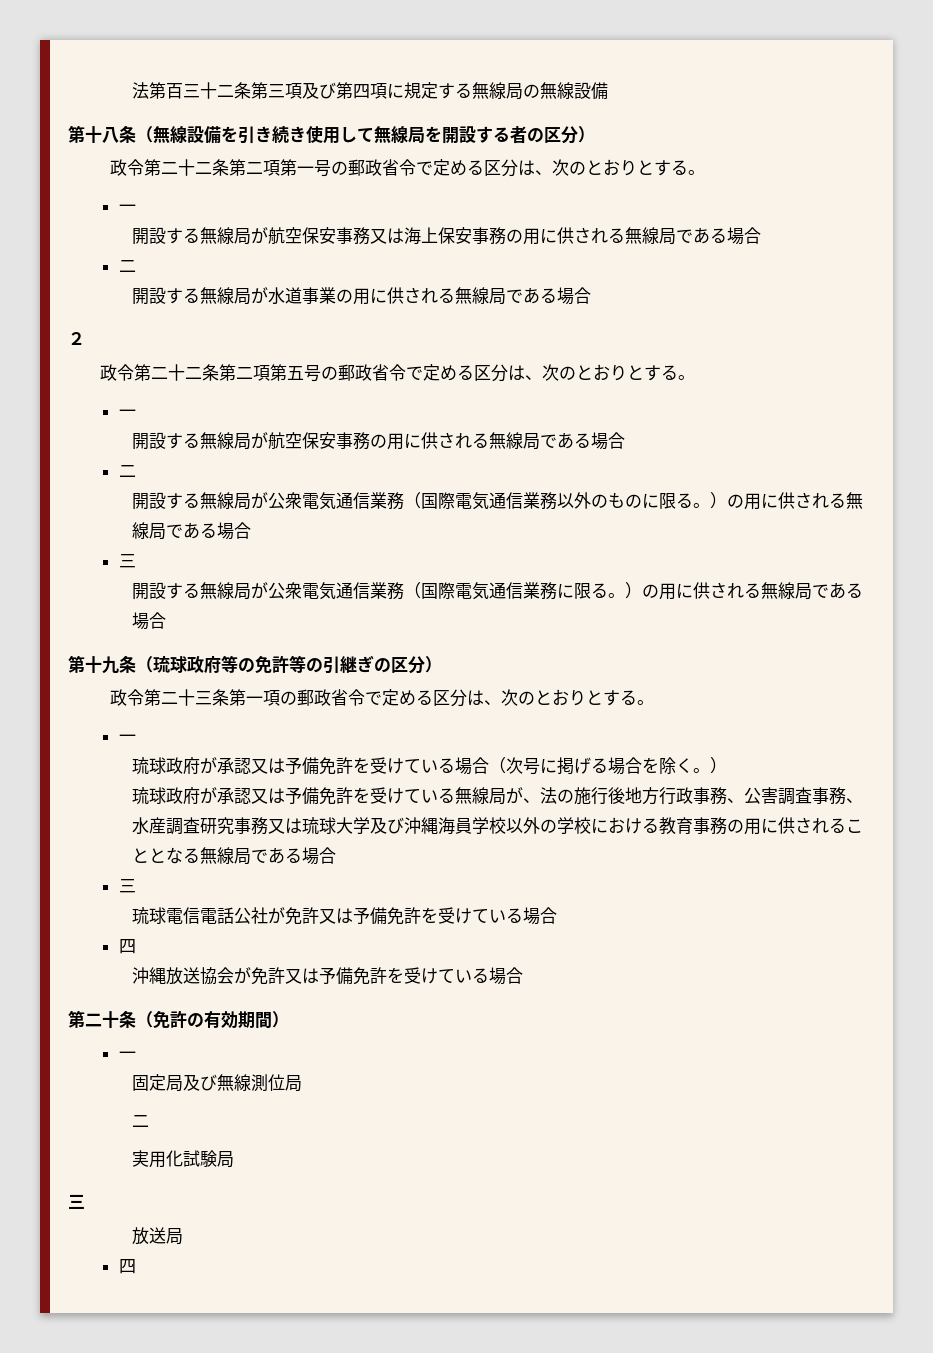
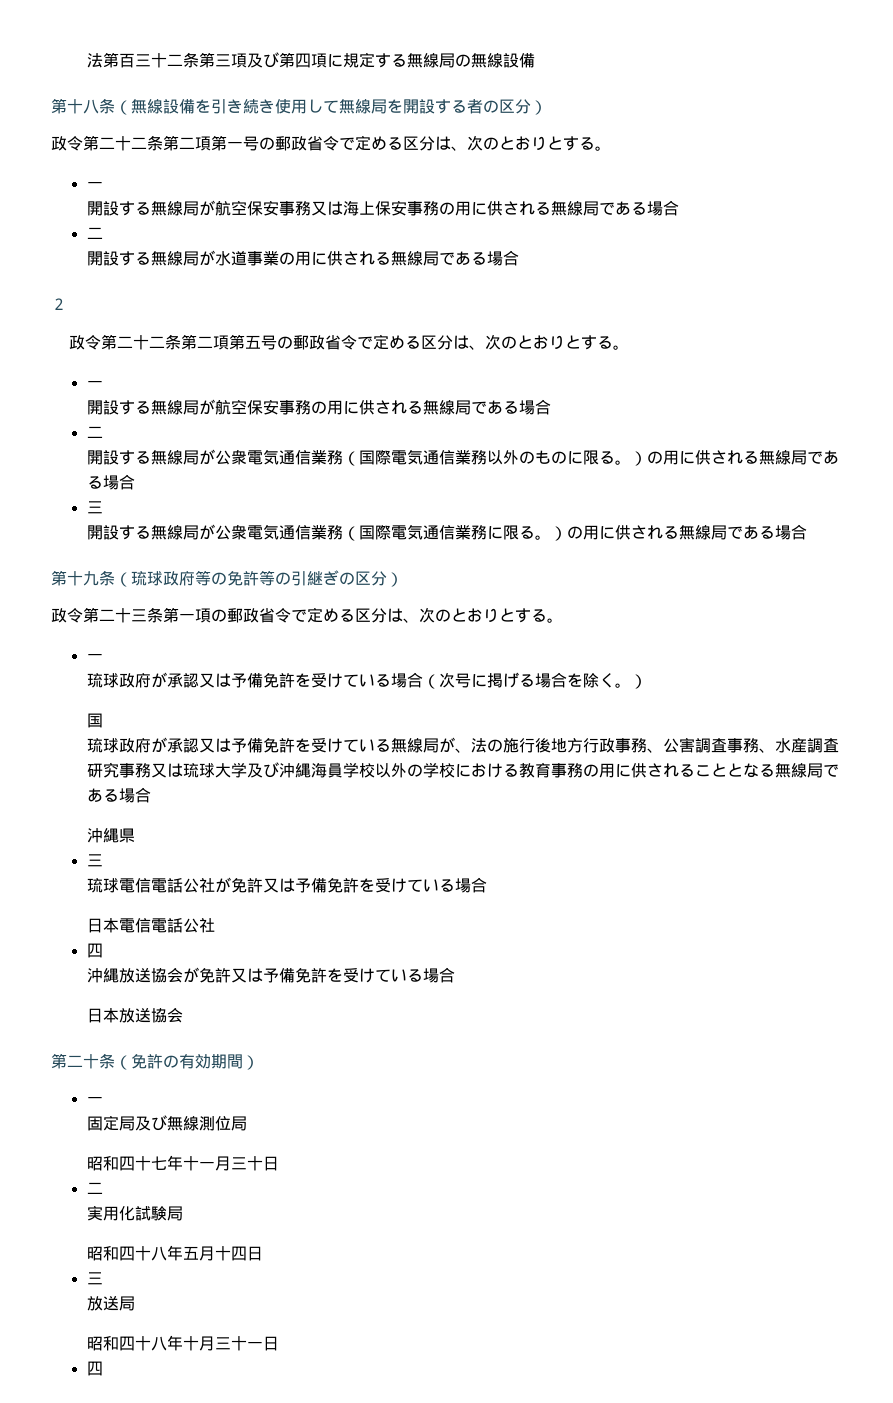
(728, 765) none -> [87,713,104,728] // 国
(337, 855) none -> [87,828,136,843] // 沖縄県
(558, 915) none -> [87,918,216,933] // 日本電信電話公社
(524, 975) none -> [87,1007,184,1023] // 日本放送協会
[132,1115,150,1127] [132,1150,235,1168] [68,1194,85,1209] [132,1227,184,1245] 二 // 実用化試験局 // 三 // 放送局 -> [87,1155,280,1171] [86,1182,103,1194] [87,1205,184,1221] [87,1245,264,1261] [86,1272,103,1285] [87,1295,136,1311] [87,1335,280,1351] 昭和四十七年十一月三十日 // 二 // 実用化試験局 // 昭和四十八年五月十四日 // 三 // 放送局 // 昭和四十八年十月三十一日

